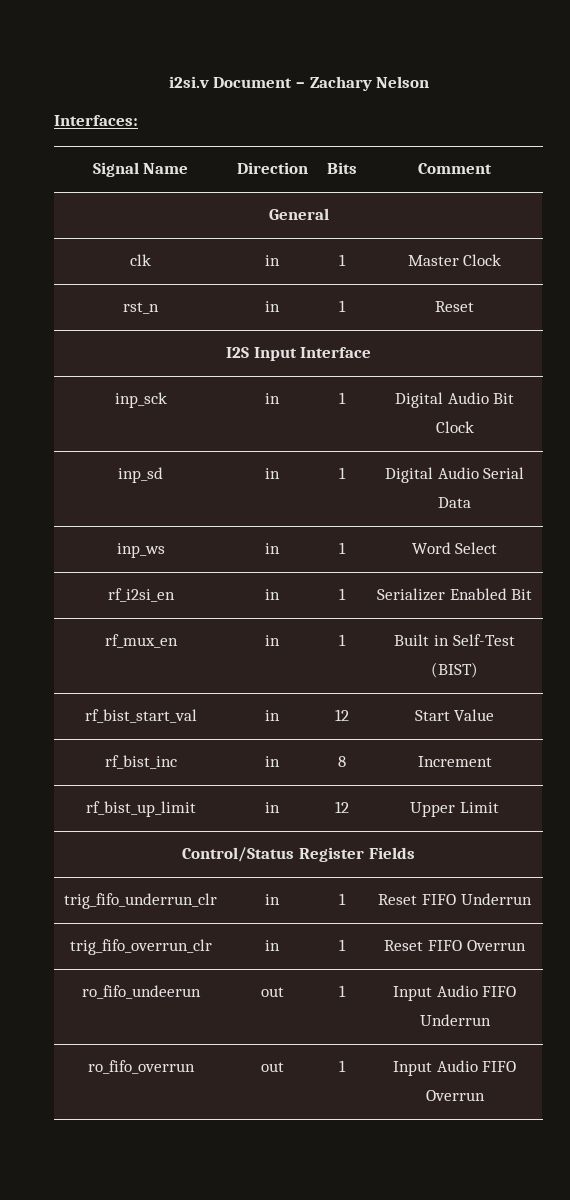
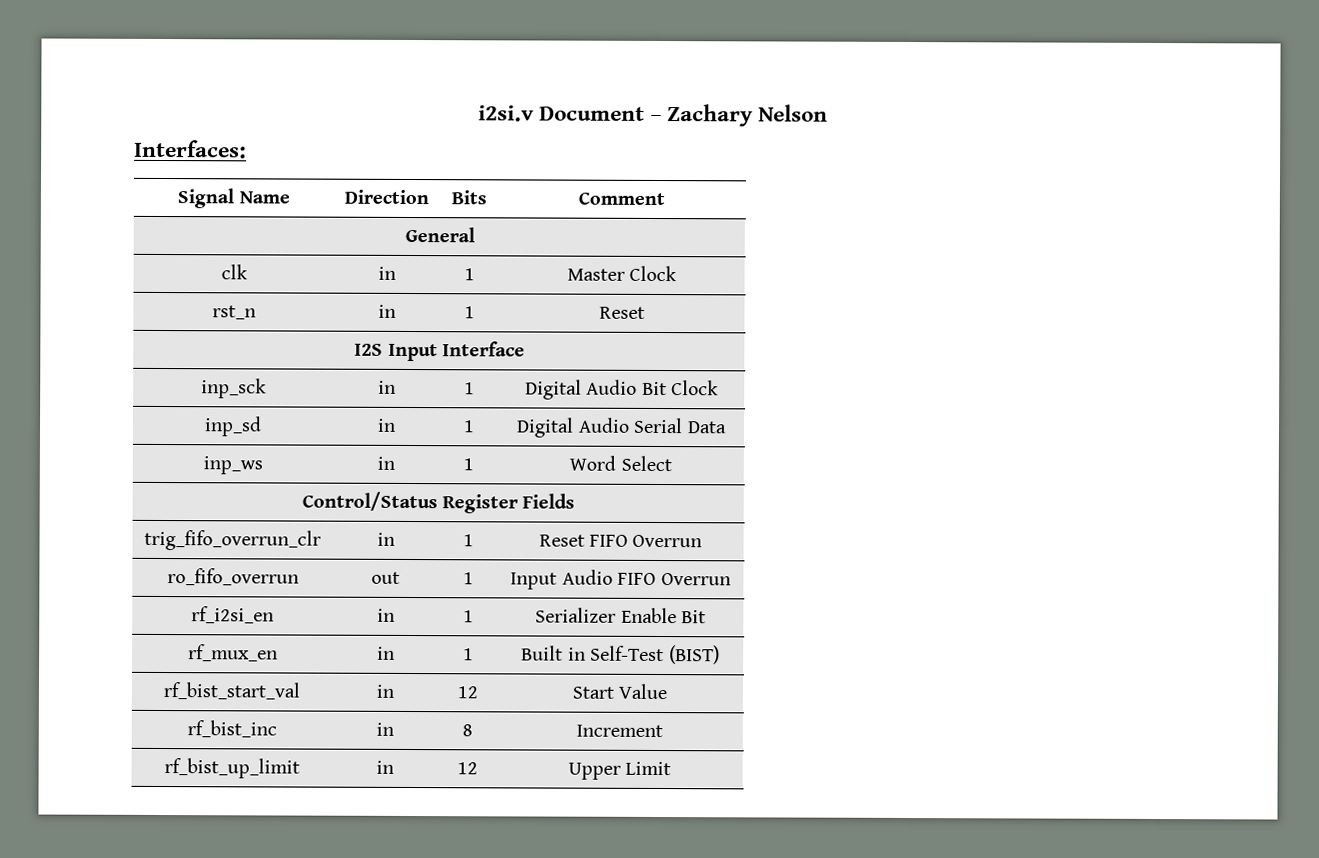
(498, 548) none -> [301,491,576,514] [144,529,321,551] [376,532,395,546] [462,534,474,547] [538,534,703,548] [166,568,299,586] [371,571,400,584] [462,572,474,585] [510,569,731,590] // Control/Status Register Fields // trig_fifo_overrun_clr | in | 1 | Reset FIFO Overrun // ro_fifo_overrun | out | 1 | Input Audio FIFO Overrun
[449,588,507,600] Enabled -> [620,607,677,624] Enable
[182,847,415,862] [64,893,217,909] [265,894,280,905] [339,893,346,905] [378,893,532,905] [69,939,212,955] [265,940,280,951] [339,939,346,951] [384,940,526,951] [81,985,201,999] [260,987,284,997] [339,985,346,997] [392,985,517,1001] [419,1014,491,1026] [87,1060,195,1074] [260,1062,284,1072] [339,1060,346,1072] [392,1060,517,1076] [425,1090,485,1101] // Control/Status Register Fields // trig_fifo_underrun_clr | in | 1 | Reset FIFO Underrun // trig_fifo_overrun_clr | in | 1 | Reset FIFO Overrun // ro_fifo_undeerun | out | 1 | Input Audio FIFO Underrun // ro_fifo_overrun | out | 1 | Input Audio FIFO Overrun -> (672, 768) none

